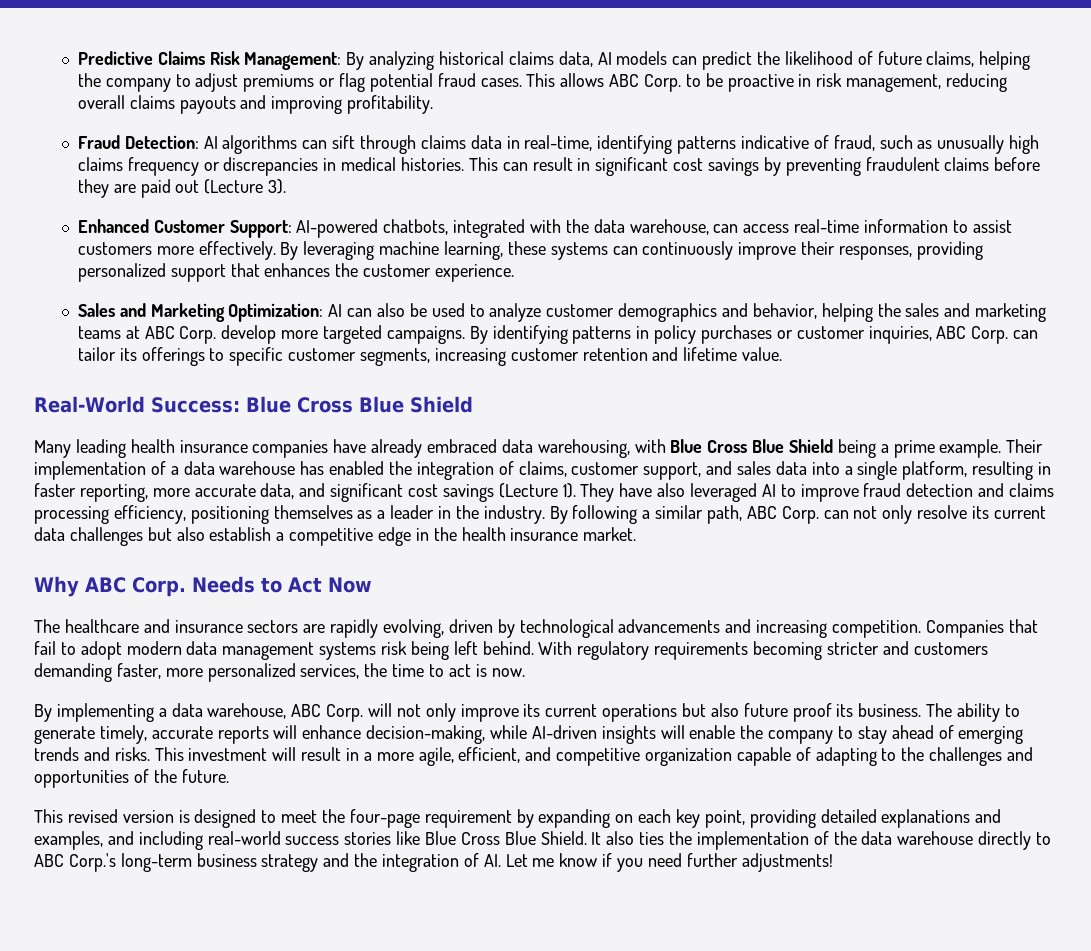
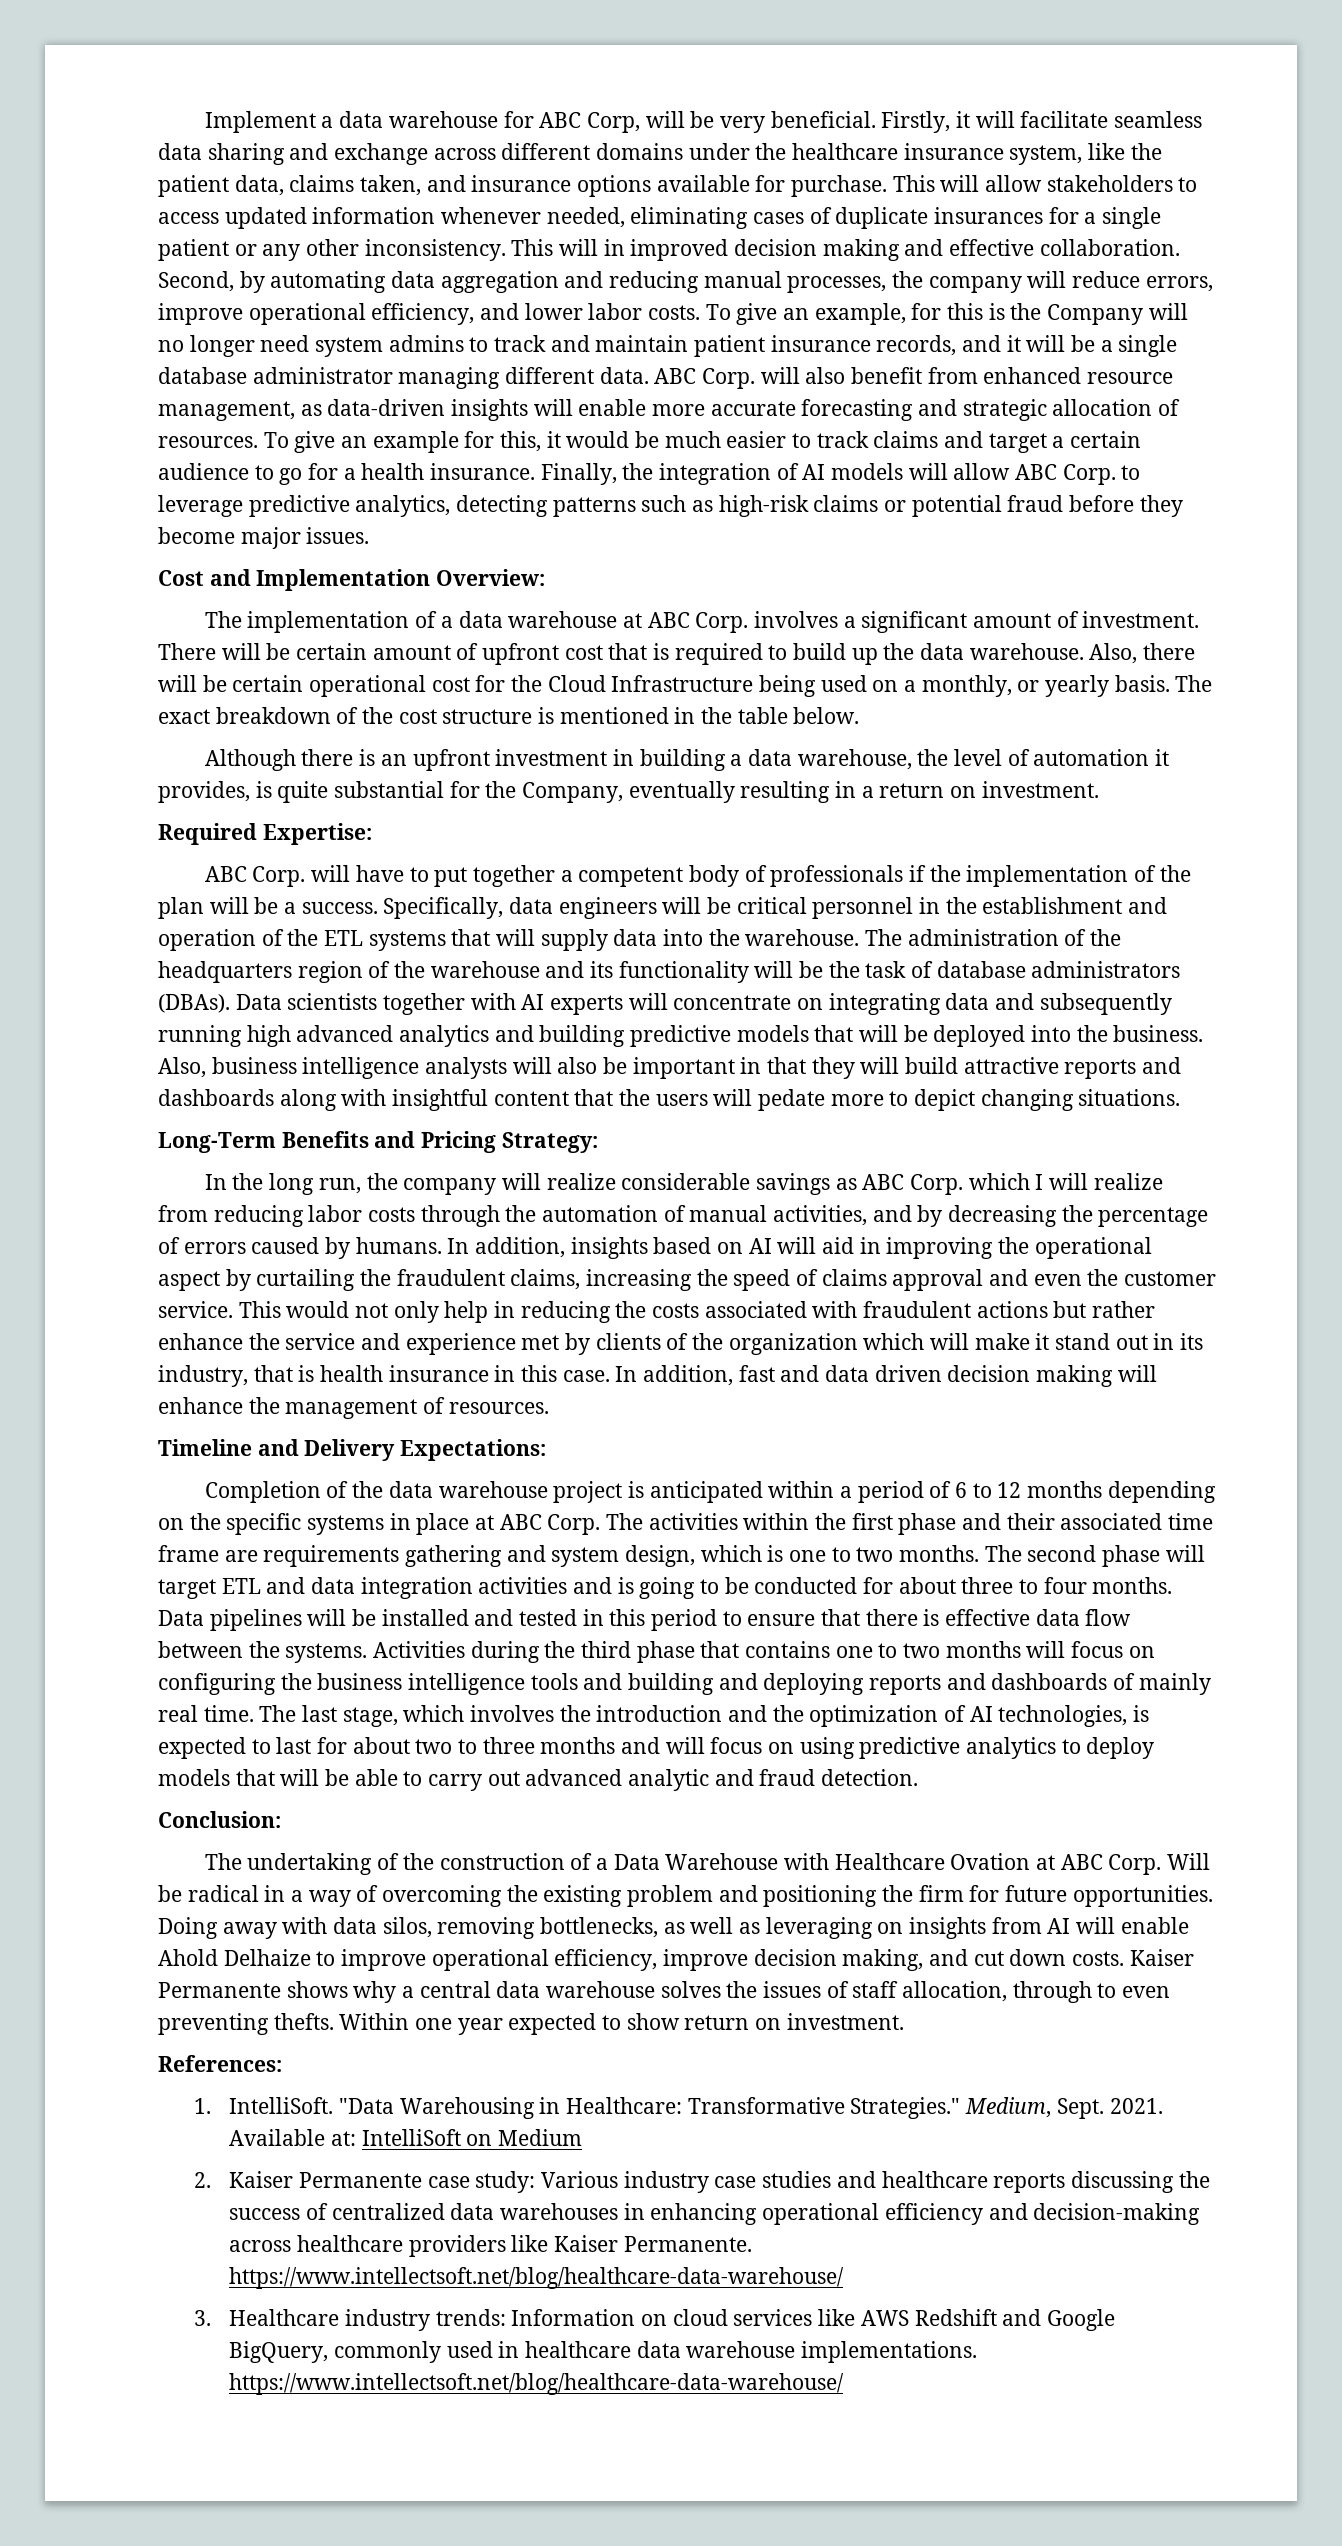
[77,51,1031,70] [77,73,1008,92] [77,95,434,114] [77,135,1040,154] [77,157,1041,176] [77,179,287,198] [77,219,1012,238] [77,241,983,260] [77,263,515,282] [77,303,1047,322] [77,325,1039,344] [77,347,783,366] [34,396,473,413] [34,439,1044,458] Predictive Claims Risk Management: By analyzing historical claims data, AI models can predict the likelihood of future claims, helping the company to adjust premiums or flag potential fraud cases. This allows ABC Corp. to be proactive in risk management, reducing overall claims payouts and improving profitability. // Fraud Detection: AI algorithms can sift through claims data in real-time, identifying patterns indicative of fraud, such as unusually high claims frequency or discrepancies in medical histories. This can result in significant cost savings by preventing fraudulent claims before they are paid out (Lecture 3). // Enhanced Customer Support: AI-powered chatbots, integrated with the data warehouse, can access real-time information to assist customers more effectively. By leveraging machine learning, these systems can continuously improve their responses, providing personalized support that enhances the customer experience. // Sales and Marketing Optimization: AI can also be used to analyze customer demographics and behavior, helping the sales and marketing teams at ABC Corp. develop more targeted campaigns. By identifying patterns in policy purchases or customer inquiries, ABC Corp. can tailor its offerings to specific customer segments, increasing customer retention and lifetime value. // Real-World Success: Blue Cross Blue Shield // Many leading health insurance companies have already embraced data warehousing, with Blue Cross Blue Shield being a prime example. Their -> [204,111,1202,133] [158,143,1162,165] [158,175,1198,197] [158,207,1162,229] [158,239,1180,261] [158,271,1213,293] [158,303,1188,325] [158,335,1178,357] [158,367,1174,389] [158,399,1181,421] [158,431,1142,453] [158,463,1141,485] [158,495,1183,517] [158,527,370,549] [158,569,546,591] [204,611,242,628] Implement a data warehouse for ABC Corp, will be very beneficial. Firstly, it will facilitate seamless data sharing and exchange across different domains under the healthcare insurance system, like the patient data, claims taken, and insurance options available for purchase. This will allow stakeholders to access updated information whenever needed, eliminating cases of duplicate insurances for a single patient or any other inconsistency. This will in improved decision making and effective collaboration. Second, by automating data aggregation and reducing manual processes, the company will reduce errors, improve operational efficiency, and lower labor costs. To give an example, for this is the Company will no longer need system admins to track and maintain patient insurance records, and it will be a single database administrator managing different data. ABC Corp. will also benefit from enhanced resource management, as data-driven insights will enable more accurate forecasting and strategic allocation of resources. To give an example for this, it would be much easier to track claims and target a certain audience to go for a health insurance. Finally, the integration of AI models will allow ABC Corp. to leverage predictive analytics, detecting patterns such as high-risk claims or potential fraud before they become major issues. // Cost and Implementation Overview: // The
[300,461,1052,480] [34,483,1055,502] [34,505,1046,524] [34,527,637,546] [34,576,372,597] [34,619,1038,638] [34,641,988,660] [34,663,525,682] [34,703,1020,722] [34,725,1024,744] [34,747,1034,766] [34,769,229,788] [34,809,1002,828] [34,831,1052,850] [34,853,833,872] has enabled the integration of claims, customer support, and sales data into a single platform, resulting in faster reporting, more accurate data, and significant cost savings (Lecture 1). They have also leveraged AI to improve fraud detection and claims processing efficiency, positioning themselves as a leader in the industry. By following a similar path, ABC Corp. can not only resolve its current data challenges but also establish a competitive edge in the health insurance market. // Why ABC Corp. Needs to Act Now // The healthcare and insurance sectors are rapidly evolving, driven by technological advancements and increasing competition. Companies that fail to adopt modern data management systems risk being left behind. With regulatory requirements becoming stricter and customers demanding faster, more personalized services, the time to act is now. // By implementing a data warehouse, ABC Corp. will not only improve its current operations but also future proof its business. The ability to generate timely, accurate reports will enhance decision-making, while AI-driven insights will enable the company to stay ahead of emerging trends and risks. This investment will result in a more agile, efficient, and competitive organization capable of adapting to the challenges and opportunities of the future. // This revised version is designed to meet the four-page requirement by expanding on each key point, providing detailed explanations and examples, and including real-world success stories like Blue Cross Blue Shield. It also ties the implementation of the data warehouse directly to ABC Corp.'s long-term business strategy and the integration of AI. Let me know if you need further adjustments! -> [622,611,1200,633] [158,643,1196,665] [158,675,1213,697] [158,707,860,724] [204,749,1169,771] [158,781,1099,803] [158,823,372,845] [204,865,1191,887] [158,897,1168,919] [158,929,1122,951] [158,961,1181,983] [158,993,1172,1015] [158,1025,1204,1047] [158,1057,1182,1079] [158,1089,1181,1111] [158,1131,598,1153] [204,1173,1163,1195] [158,1205,1209,1227] [158,1237,1152,1259] [158,1269,1217,1291] [158,1301,1156,1323] [158,1333,1204,1355] [158,1365,1157,1387] [158,1397,549,1419] [158,1439,547,1461] [204,1481,1216,1503] [158,1513,1214,1535] [158,1545,1205,1567] [158,1577,1173,1599] [158,1609,1132,1631] [158,1641,1155,1663] [158,1673,1211,1695] [158,1705,1150,1727] [158,1737,1155,1759] [158,1769,919,1791] [158,1811,281,1828] [204,1853,1210,1875] [158,1885,1213,1907] [158,1917,1189,1939] [158,1949,1194,1971] [158,1981,1171,2003] [158,2013,904,2035] [158,2055,282,2072] [193,2097,1163,2119] [229,2129,583,2146] [193,2171,1210,2193] [229,2203,1201,2225] [229,2235,752,2257] [229,2267,845,2289] [193,2309,1115,2331] [229,2341,978,2363] [229,2373,845,2395] at ABC Corp. involves a significant amount of investment. There will be certain amount of upfront cost that is required to build up the data warehouse. Also, there will be certain operational cost for the Cloud Infrastructure being used on a monthly, or yearly basis. The exact breakdown of the cost structure is mentioned in the table below. // Although there is an upfront investment in building a data warehouse, the level of automation it provides, is quite substantial for the Company, eventually resulting in a return on investment. // Required Expertise: // ABC Corp. will have to put together a competent body of professionals if the implementation of the plan will be a success. Specifically, data engineers will be critical personnel in the establishment and operation of the ETL systems that will supply data into the warehouse. The administration of the headquarters region of the warehouse and its functionality will be the task of database administrators (DBAs). Data scientists together with AI experts will concentrate on integrating data and subsequently running high advanced analytics and building predictive models that will be deployed into the business. Also, business intelligence analysts will also be important in that they will build attractive reports and dashboards along with insightful content that the users will pedate more to depict changing situations. // Long-Term Benefits and Pricing Strategy: // In the long run, the company will realize considerable savings as ABC Corp. which I will realize from reducing labor costs through the automation of manual activities, and by decreasing the percentage of errors caused by humans. In addition, insights based on AI will aid in improving the operational aspect by curtailing the fraudulent claims, increasing the speed of claims approval and even the customer service. This would not only help in reducing the costs associated with fraudulent actions but rather enhance the service and experience met by clients of the organization which will make it stand out in its industry, that is health insurance in this case. In addition, fast and data driven decision making will enhance the management of resources. // Timeline and Delivery Expectations: // Completion of the data warehouse project is anticipated within a period of 6 to 12 months depending on the specific systems in place at ABC Corp. The activities within the first phase and their associated time frame are requirements gathering and system design, which is one to two months. The second phase will target ETL and data integration activities and is going to be conducted for about three to four months. Data pipelines will be installed and tested in this period to ensure that there is effective data flow between the systems. Activities during the third phase that contains one to two months will focus on configuring the business intelligence tools and building and deploying reports and dashboards of mainly real time. The last stage, which involves the introduction and the optimization of AI technologies, is expected to last for about two to three months and will focus on using predictive analytics to deploy models that will be able to carry out advanced analytic and fraud detection. // Conclusion: // The undertaking of the construction of a Data Warehouse with Healthcare Ovation at ABC Corp. Will be radical in a way of overcoming the existing problem and positioning the firm for future opportunities. Doing away with data silos, removing bottlenecks, as well as leveraging on insights from AI will enable Ahold Delhaize to improve operational efficiency, improve decision making, and cut down costs. Kaiser Permanente shows why a central data warehouse solves the issues of staff allocation, through to even preventing thefts. Within one year expected to show return on investment. // References: // 1. IntelliSoft. "Data Warehousing in Healthcare: Transformative Strategies." Medium, Sept. 2021. Available at: IntelliSoft on Medium // 2. Kaiser Permanente case study: Various industry case studies and healthcare reports discussing the success of centralized data warehouses in enhancing operational efficiency and decision-making across healthcare providers like Kaiser Permanente. https://www.intellectsoft.net/blog/healthcare-data-warehouse/ // 3. Healthcare industry trends: Information on cloud services like AWS Redshift and Google BigQuery, commonly used in healthcare data warehouse implementations. https://www.intellectsoft.net/blog/healthcare-data-warehouse/

